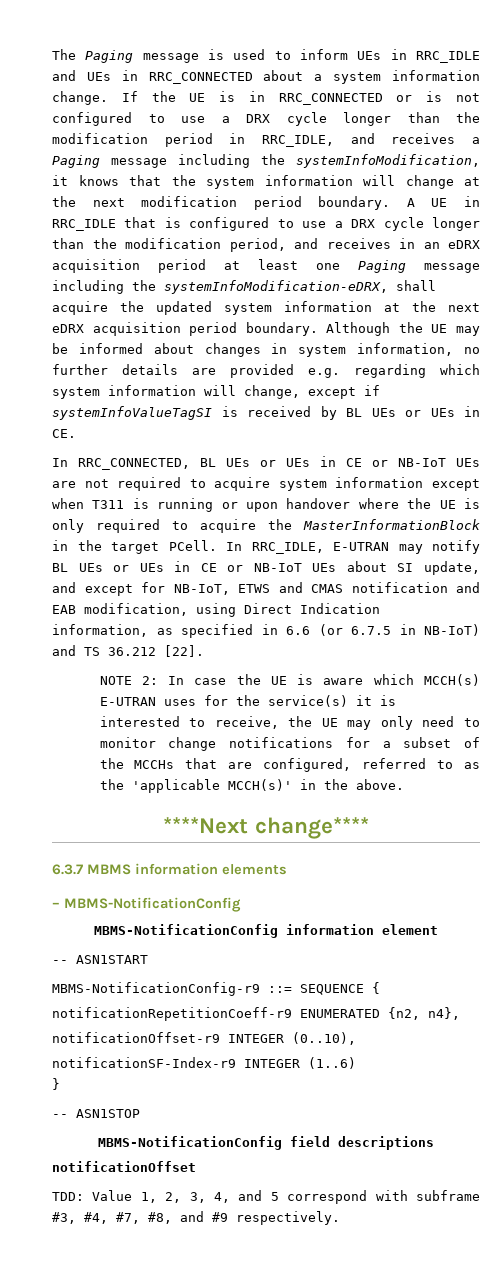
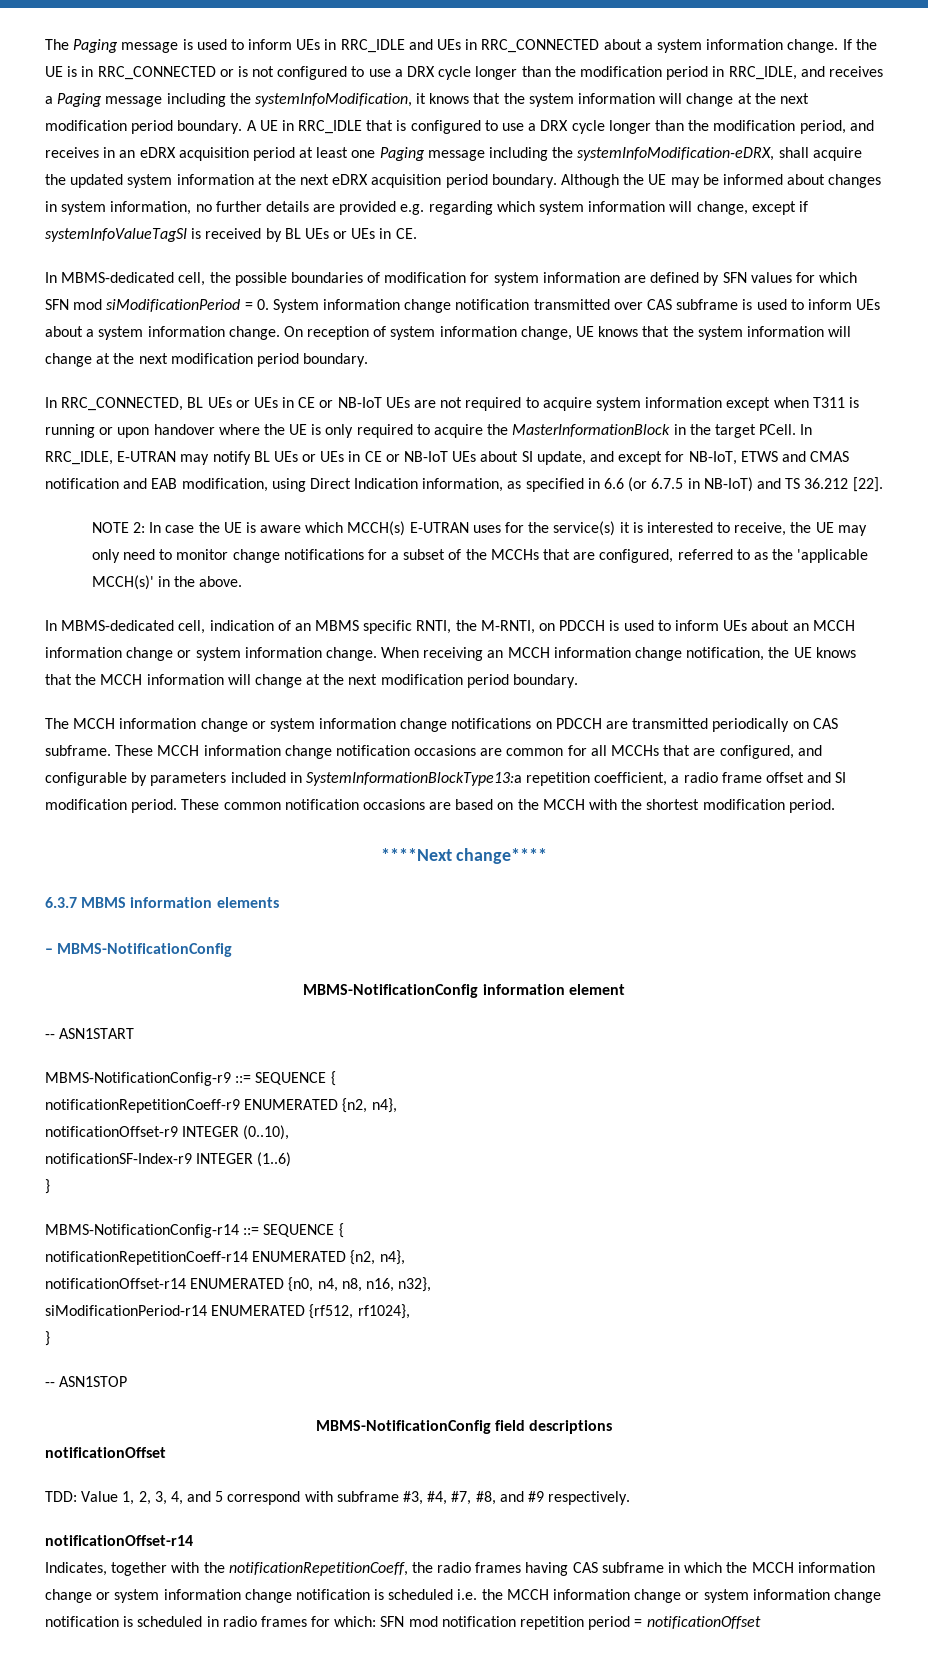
(76, 433) none -> [45,272,858,286] [45,299,881,313] [45,326,852,340] [45,353,369,367] // In MBMS-dedicated cell, the possible boundaries of modification for system information are defined by SFN values for which SFN mod siModificationPeriod = 0. System information change notification transmitted over CAS subframe is used to inform UEs about a system information change. On reception of system information change, UE knows that the system information will change at the next modification period boundary.
(404, 784) none -> [45,620,855,634] [45,647,856,661] [45,674,579,688] [45,718,838,732] [45,745,822,759] [45,772,847,786] [45,799,835,813] // In MBMS-dedicated cell, indication of an MBMS specific RNTI, the M-RNTI, on PDCCH is used to inform UEs about an MCCH information change or system information change. When receiving an MCCH information change notification, the UE knows that the MCCH information will change at the next modification period boundary. // The MCCH information change or system information change notifications on PDCCH are transmitted periodically on CAS subframe. These MCCH information change notification occasions are common for all MCCHs that are configured, and configurable by parameters included in SystemInformationBlockType13:a repetition coefficient, a radio frame offset and SI modification period. These common notification occasions are based on the MCCH with the shortest modification period.
(60, 1084) none -> [45,1223,344,1238] [45,1250,405,1265] [45,1277,432,1292] [45,1304,410,1319] [45,1331,50,1346] // MBMS-NotificationConfig-r14 ::= SEQUENCE { // notificationRepetitionCoeff-r14 ENUMERATED {n2, n4}, // notificationOffset-r14 ENUMERATED {n0, n4, n8, n16, n32}, // siModificationPeriod-r14 ENUMERATED {rf512, rf1024}, // }
(340, 1218) none -> [45,1535,193,1546] [45,1562,875,1576] [45,1589,881,1603] [45,1616,761,1630] // notificationOffset-r14 // Indicates, together with the notificationRepetitionCoeff, the radio frames having CAS subframe in which the MCCH information change or system information change notification is scheduled i.e. the MCCH information change or system information change notification is scheduled in radio frames for which: SFN mod notification repetition period = notificationOffset

